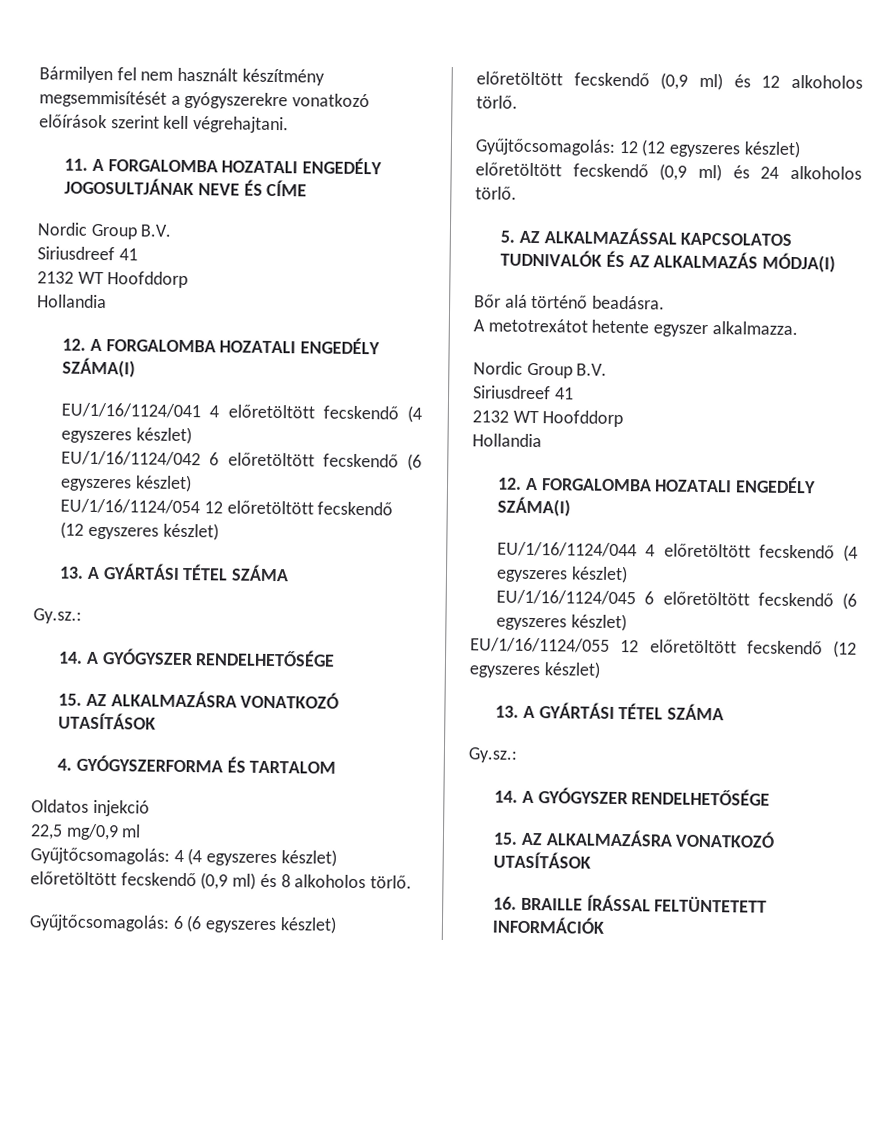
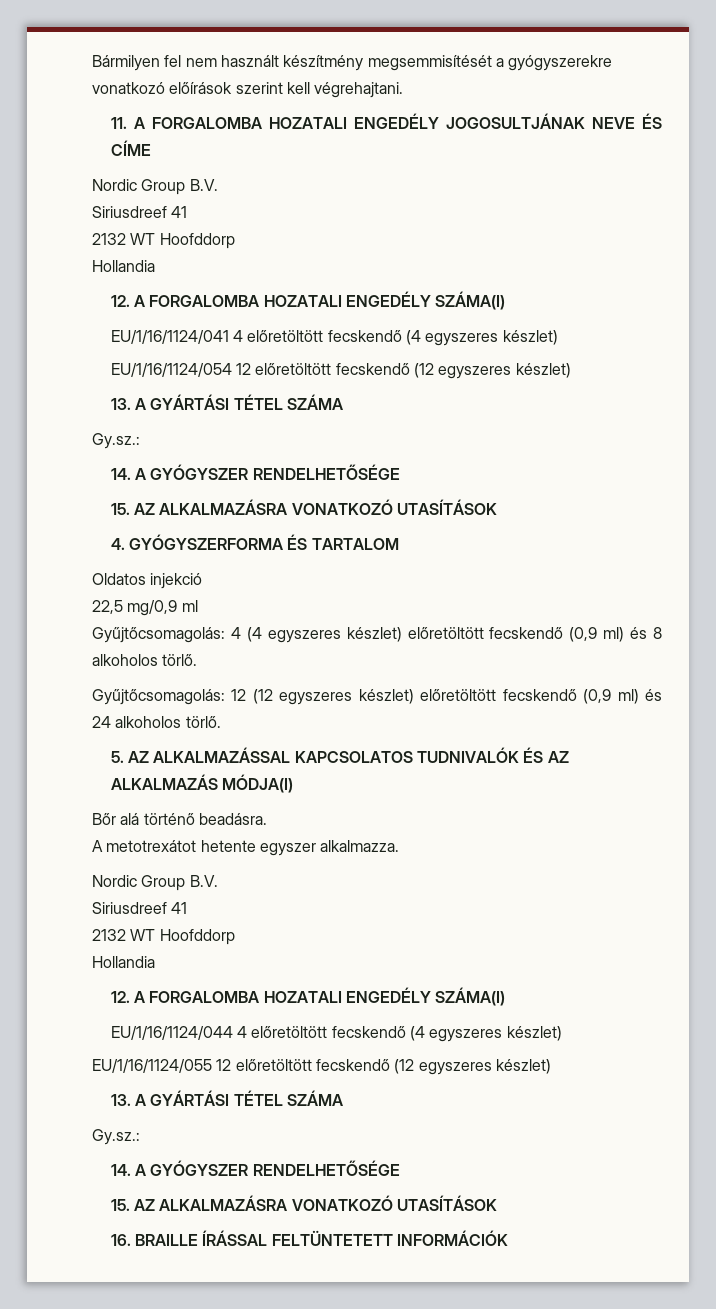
[61,450,423,471] [60,474,193,493] // EU/1/16/1124/042 6 előretöltött fecskendő (6 egyszeres készlet) -> (558, 337) none
[29,914,337,934] [476,71,863,91] [476,95,518,109] // Gyűjtőcsomagolás: 6 (6 egyszeres készlet) előretöltött fecskendő (0,9 ml) és 12 alkoholos törlő. -> (198, 660) none
[496,589,857,610] [496,613,628,632] // EU/1/16/1124/045 6 előretöltött fecskendő (6 egyszeres készlet) -> (562, 1033) none

